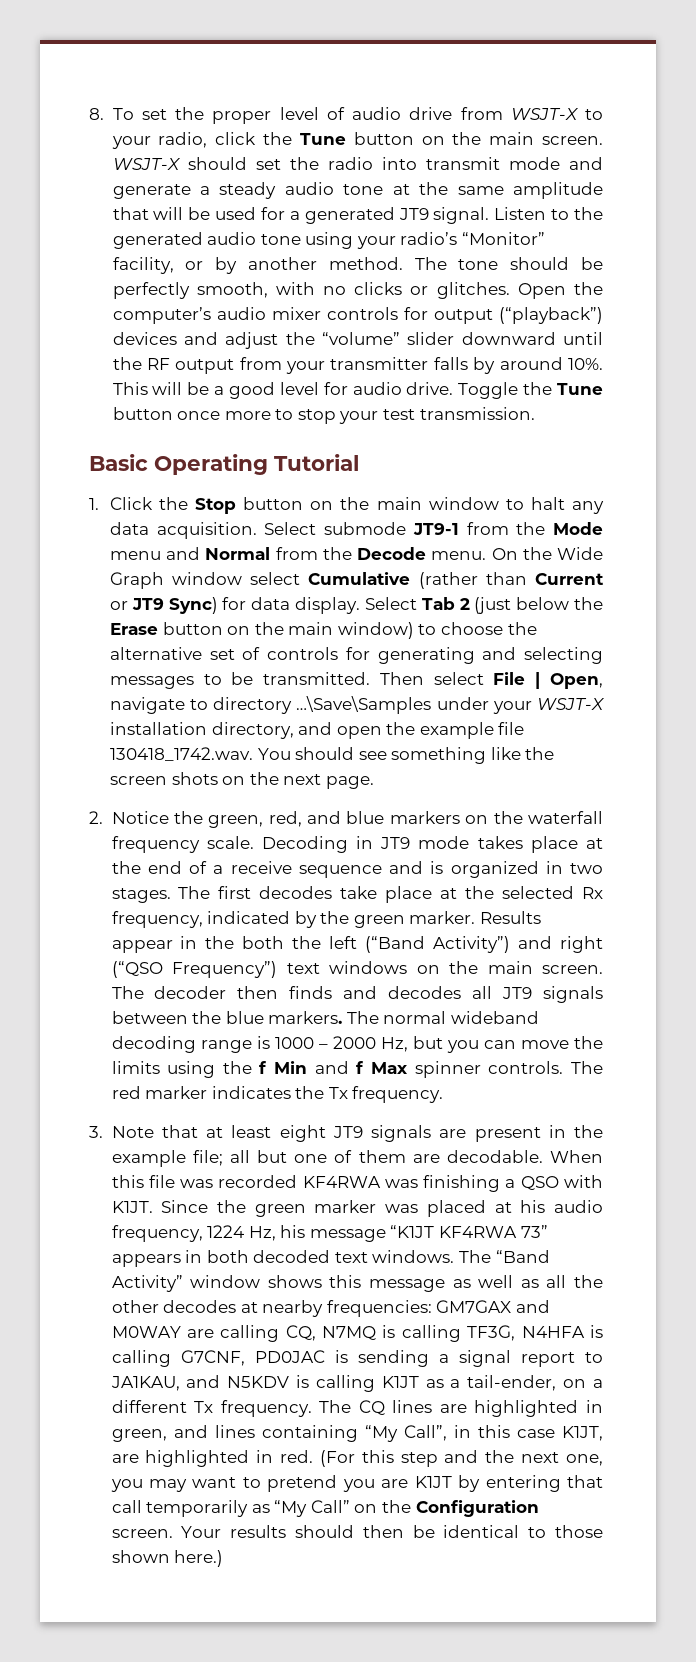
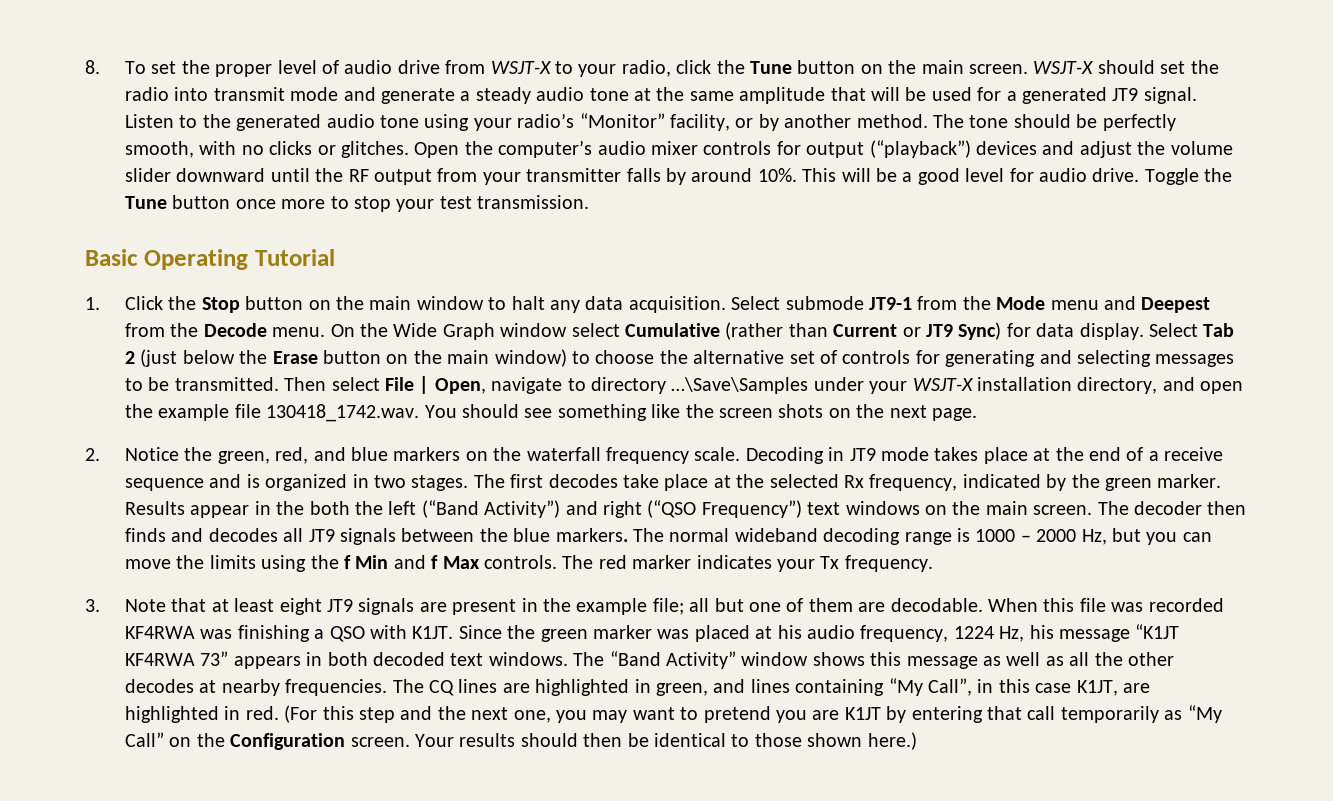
[321,332,400,345] “volume” -> [1170,141,1233,155] volume
[205,547,271,560] Normal -> [1141,297,1211,313] Deepest
[414,1061,481,1078] spinner -> (480, 562) none
[295,1086,325,1099] the -> [776,559,815,572] your
[326,1300,551,1317] [111,1325,604,1342] [111,1350,603,1367] [110,1375,604,1392] [111,1400,312,1417] frequencies: GM7GAX and M0WAY are calling CQ, N7MQ is calling TF3G, N4HFA is calling G7CNF, PD0JAC is sending a signal report to JA1KAU, and N5KDV is calling K1JT as a tail-ender, on a different Tx frequency. -> [285,679,388,696] frequencies.

